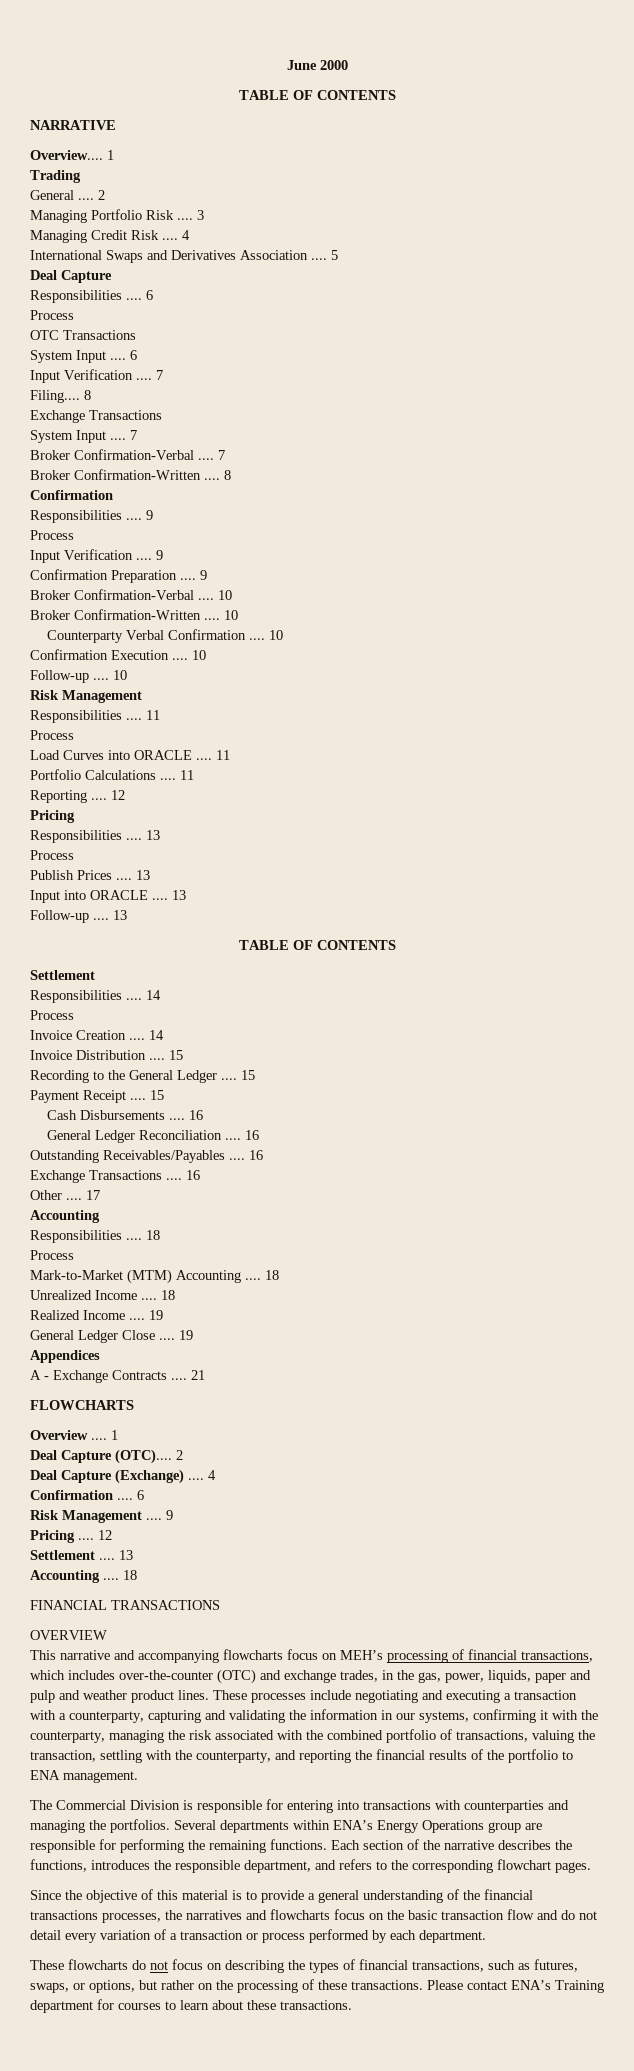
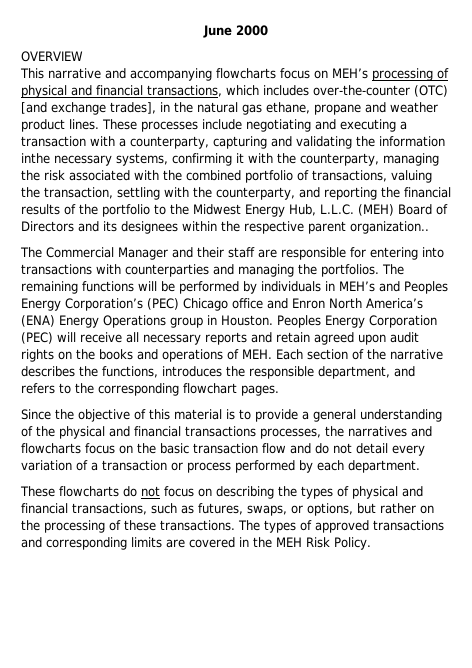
[238,90,396,100] [30,120,116,130] [30,150,114,160] [30,170,81,183] [30,190,105,200] [30,209,204,223] [30,230,190,243] [30,250,338,263] [30,270,112,283] [30,290,153,303] [30,310,74,320] [30,330,136,340] [30,350,137,363] [30,369,163,383] [30,390,91,403] [30,410,162,423] [30,430,137,443] [30,449,225,460] [30,469,231,480] [30,490,113,500] [30,510,153,523] [30,530,74,540] [30,549,163,563] [30,569,207,583] [30,589,232,600] [30,609,238,620] [47,629,284,643] [30,649,206,660] [30,670,127,683] [30,690,142,703] [30,710,160,723] [30,730,74,740] [30,750,230,760] [30,769,194,780] [30,790,125,803] [30,810,75,823] [30,830,160,843] [30,850,74,860] [30,870,150,880] [30,890,186,903] [30,910,127,923] [238,940,396,950] [30,970,95,980] [30,990,161,1003] [30,1010,74,1020] [30,1030,164,1040] [30,1050,183,1060] [30,1070,255,1083] [30,1090,164,1103] [47,1110,204,1120] [47,1130,260,1143] [30,1150,263,1163] [30,1170,200,1183] [30,1190,100,1200] [30,1210,100,1223] [30,1230,160,1243] [30,1250,74,1260] [30,1269,279,1284] [30,1290,175,1300] [30,1310,163,1320] [30,1330,193,1343] [30,1350,100,1363] [30,1370,205,1383] [30,1400,134,1410] [30,1430,118,1440] [30,1449,183,1464] [30,1469,216,1484] [30,1490,144,1500] [30,1510,173,1523] [30,1530,112,1543] [30,1550,133,1560] [30,1570,137,1583] [30,1600,220,1610] // TABLE OF CONTENTS // NARRATIVE // Overview.... 1 // Trading // General .... 2 // Managing Portfolio Risk .... 3 // Managing Credit Risk .... 4 // International Swaps and Derivatives Association .... 5 // Deal Capture // Responsibilities .... 6 // Process // OTC Transactions // System Input .... 6 // Input Verification .... 7 // Filing.... 8 // Exchange Transactions // System Input .... 7 // Broker Confirmation-Verbal .... 7 // Broker Confirmation-Written .... 8 // Confirmation // Responsibilities .... 9 // Process // Input Verification .... 9 // Confirmation Preparation .... 9 // Broker Confirmation-Verbal .... 10 // Broker Confirmation-Written .... 10 // Counterparty Verbal Confirmation .... 10 // Confirmation Execution .... 10 // Follow-up .... 10 // Risk Management // Responsibilities .... 11 // Process // Load Curves into ORACLE .... 11 // Portfolio Calculations .... 11 // Reporting .... 12 // Pricing // Responsibilities .... 13 // Process // Publish Prices .... 13 // Input into ORACLE .... 13 // Follow-up .... 13 // TABLE OF CONTENTS // Settlement // Responsibilities .... 14 // Process // Invoice Creation .... 14 // Invoice Distribution .... 15 // Recording to the General Ledger .... 15 // Payment Receipt .... 15 // Cash Disbursements .... 16 // General Ledger Reconciliation .... 16 // Outstanding Receivables/Payables .... 16 // Exchange Transactions .... 16 // Other .... 17 // Accounting // Responsibilities .... 18 // Process // Mark-to-Market (MTM) Accounting .... 18 // Unrealized Income .... 18 // Realized Income .... 19 // General Ledger Close .... 19 // Appendices // A - Exchange Contracts .... 21 // FLOWCHARTS // Overview .... 1 // Deal Capture (OTC).... 2 // Deal Capture (Exchange) .... 4 // Confirmation .... 6 // Risk Management .... 9 // Pricing .... 12 // Settlement .... 13 // Accounting .... 18 // FINANCIAL TRANSACTIONS -> (268, 30) none
(464, 1654) none -> [21,85,92,98] physical and
[260,1670,591,1683] [30,1690,55,1703] and exchange trades, in the gas, power, liquids, paper and pulp -> [21,102,361,115] [and exchange trades], in the natural gas ethane, propane
[381,1710,415,1720] in our -> [21,153,112,166] inthe necessary
[30,1770,138,1783] [30,1800,193,1810] ENA management. // The Commercial Division is -> [170,204,448,217] [21,221,429,234] [20,247,277,260] the Midwest Energy Hub, L.L.C. (MEH) Board of Directors and its designees within the respective parent organization.. // The Commercial Manager and their staff are
[174,1820,542,1833] [30,1839,327,1853] Several departments within ENA’s Energy Operations group are responsible for performing the remaining functions. -> [382,264,404,275] [21,281,448,294] [21,298,423,311] [21,315,437,328] [21,332,419,345] [21,349,272,362] The remaining functions will be performed by individuals in MEH’s and Peoples Energy Corporation’s (PEC) Chicago office and Enron North America’s (ENA) Energy Operations group in Houston. Peoples Energy Corporation (PEC) will receive all necessary reports and retain agreed upon audit rights on the books and operations of MEH.
(480, 1895) none -> [59,426,130,439] physical and
(355, 1964) none -> [352,486,423,499] physical and
[427,1980,604,1993] [30,1999,352,2013] Please contact ENA’s Training department for courses to learn about these transactions. -> [238,520,444,533] [21,537,371,550] The types of approved transactions and corresponding limits are covered in the MEH Risk Policy.

